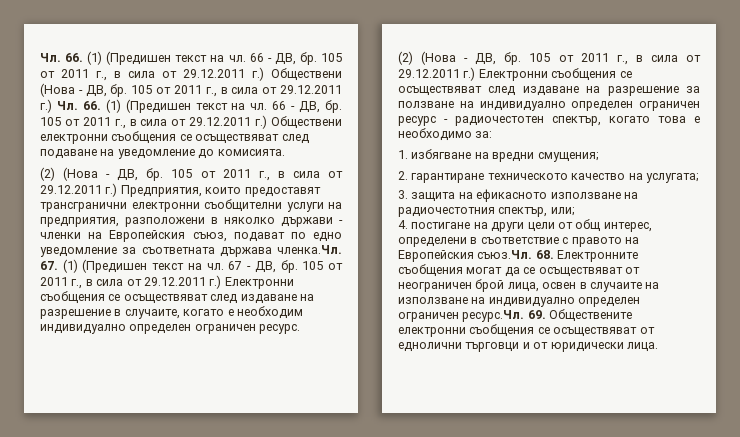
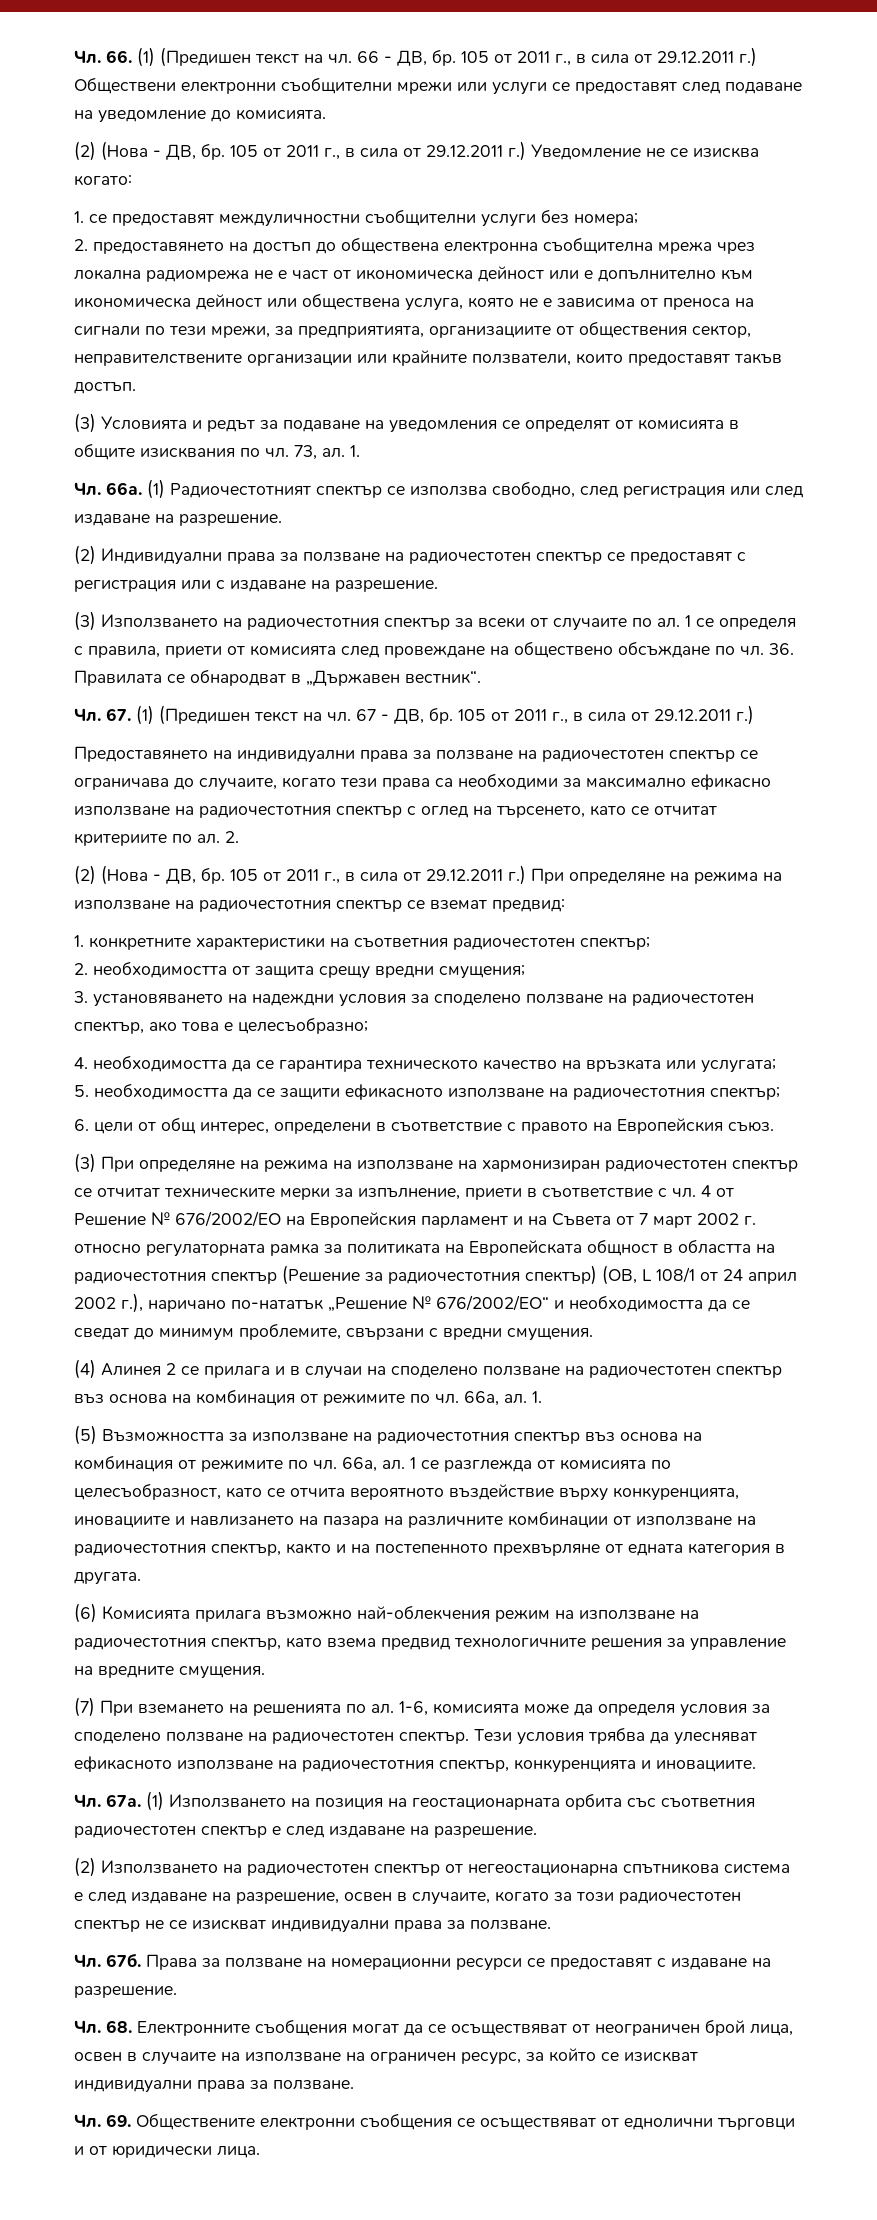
[40,83,342,97] [40,99,342,113] [40,115,342,129] [40,131,280,144] (Нова - ДВ, бр. 105 от 2011 г., в сила от 29.12.2011 г.) Чл. 66. (1) (Предишен текст на чл. 66 - ДВ, бр. 105 от 2011 г., в сила от 29.12.2011 г.) Обществени електронни съобщения се осъществяват -> [181,77,677,95] електронни съобщителни мрежи или услуги се предоставят
[120,185,321,197] [40,199,342,212] [40,217,343,227] [40,230,342,242] [40,245,342,257] Предприятия, които предоставят трансгранични електронни съобщителни услуги на предприятия, разположени в няколко държави - членки на Европейския съюз, подават по едно уведомление за съответната държава членка.Чл. -> [531,144,759,160] [74,175,132,186] [74,209,638,227] [74,237,755,254] [73,266,753,282] [74,293,754,311] [74,321,751,338] [74,350,782,366] [74,382,136,394] [74,413,739,433] [74,443,360,460] [74,479,803,499] [74,514,282,526] [74,545,746,565] [74,580,438,592] [74,611,796,631] [74,641,794,658] [74,669,481,686] [74,708,101,722] Уведомление не се изисква когато: // 1. се предоставят междуличностни съобщителни услуги без номера; // 2. предоставянето на достъп до обществена електронна съобщителна мрежа чрез локална радиомрежа не е част от икономическа дейност или е допълнително към икономическа дейност или обществена услуга, която не е зависима от преноса на сигнали по тези мрежи, за предприятията, организациите от обществения сектор, неправителствените организации или крайните ползватели, които предоставят такъв достъп. // (3) Условията и редът за подаване на уведомления се определят от комисията в общите изисквания по чл. 73, ал. 1. // Чл. 66а. (1) Радиочестотният спектър се използва свободно, след регистрация или след издаване на разрешение. // (2) Индивидуални права за ползване на радиочестотен спектър се предоставят с регистрация или с издаване на разрешение. // (3) Използването на радиочестотния спектър за всеки от случаите по ал. 1 се определя с правила, приети от комисията след провеждане на обществено обсъждане по чл. 36. Правилата се обнародват в „Държавен вестник“. // Чл.
[224,277,294,289] [40,291,314,304] [40,306,303,319] [40,324,301,334] Електронни съобщения се осъществяват след издаване на разрешение в случаите, когато е необходим индивидуално определен ограничен ресурс. -> [74,746,758,763] [74,773,771,791] [74,805,717,818] [74,831,239,846] // Предоставянето на индивидуални права за ползване на радиочестотен спектър се ограничава до случаите, когато тези права са необходими за максимално ефикасно използване на радиочестотния спектър с оглед на търсенето, като се отчитат критериите по ал. 2.
[478,68,632,81] [398,86,700,96] [398,101,700,111] [398,116,700,126] [398,128,493,141] [398,149,599,162] [398,171,485,183] Електронни съобщения се осъществяват след издаване на разрешение за ползване на индивидуално определен ограничен ресурс - радиочестотен спектър, когато това е необходимо за: // 1. избягване на вредни смущения; // 2. гарантиране -> [531,868,782,884] [74,899,565,912] [74,935,650,950] [74,961,525,979] [74,991,754,1007] [74,1017,368,1034] [74,1055,362,1072] При определяне на режима на използване на радиочестотния спектър се вземат предвид: // 1. конкретните характеристики на съответния радиочестотен спектър; // 2. необходимостта от защита срещу вредни смущения; // 3. установяването на надеждни условия за споделено ползване на радиочестотен спектър, ако това е целесъобразно; // 4. необходимостта да се гарантира
(643, 176) none -> [586,1059,696,1072] връзката или
[398,189,638,202] [398,207,575,217] [398,220,525,232] 3. защита на ефикасното използване на радиочестотния спектър, или; // 4. постигане на други -> [74,1083,780,1100] [74,1119,89,1131] 5. необходимостта да се защити ефикасното използване на радиочестотния спектър; // 6.
[477,250,533,259] съюз.Чл. -> [728,1122,774,1131] [74,1153,798,1173] [74,1185,734,1200] [74,1211,756,1228] [74,1239,775,1257] [74,1265,797,1285] [74,1293,750,1313] [74,1323,593,1341] [74,1359,782,1379] [74,1389,542,1406] [74,1425,702,1445] [74,1455,671,1472] [74,1483,739,1501] [74,1511,756,1528] [74,1543,785,1556] [74,1572,141,1585] [74,1603,699,1623] [74,1637,786,1651] [74,1666,265,1679] [74,1697,770,1717] [74,1727,757,1745] [74,1756,756,1773] [74,1791,755,1811] [74,1825,537,1838] [74,1857,790,1877] [74,1891,741,1905] [74,1919,551,1933] [74,1953,771,1971] [74,1986,177,1998] [74,2020,101,2034] съюз. // (3) При определяне на режима на използване на хармонизиран радиочестотен спектър се отчитат техническите мерки за изпълнение, приети в съответствие с чл. 4 от Решение № 676/2002/EО на Европейския парламент и на Съвета от 7 март 2002 г. относно регулаторната рамка за политиката на Европейската общност в областта на радиочестотния спектър (Решение за радиочестотния спектър) (OB, L 108/1 от 24 април 2002 г.), наричано по-нататък „Решение № 676/2002/EО“ и необходимостта да се сведат до минимум проблемите, свързани с вредни смущения. // (4) Алинея 2 се прилага и в случаи на споделено ползване на радиочестотен спектър въз основа на комбинация от режимите по чл. 66а, ал. 1. // (5) Възможността за използване на радиочестотния спектър въз основа на комбинация от режимите по чл. 66а, ал. 1 се разглежда от комисията по целесъобразност, като се отчита вероятното въздействие върху конкуренцията, иновациите и навлизането на пазара на различните комбинации от използване на радиочестотния спектър, както и на постепенното прехвърляне от едната категория в другата. // (6) Комисията прилага възможно най-облекчения режим на използване на радиочестотния спектър, като взема предвид технологичните решения за управление на вредните смущения. // (7) При вземането на решенията по ал. 1-6, комисията може да определя условия за споделено ползване на радиочестотен спектър. Тези условия трябва да улесняват ефикасното използване на радиочестотния спектър, конкуренцията и иновациите. // Чл. 67а. (1) Използването на позиция на геостационарната орбита със съответния радиочестотен спектър е след издаване на разрешение. // (2) Използването на радиочестотен спектър от негеостационарна спътникова система е след издаване на разрешение, освен в случаите, когато за този радиочестотен спектър не се изискват индивидуални права за ползване. // Чл. 67б. Права за ползване на номерационни ресурси се предоставят с издаване на разрешение. // Чл.
[488,297,641,307] [398,310,525,322] индивидуално определен ограничен ресурс.Чл. -> [370,2048,698,2065] [74,2080,354,2093] [74,2114,101,2128] ограничен ресурс, за който се изискват индивидуални права за ползване. // Чл.

